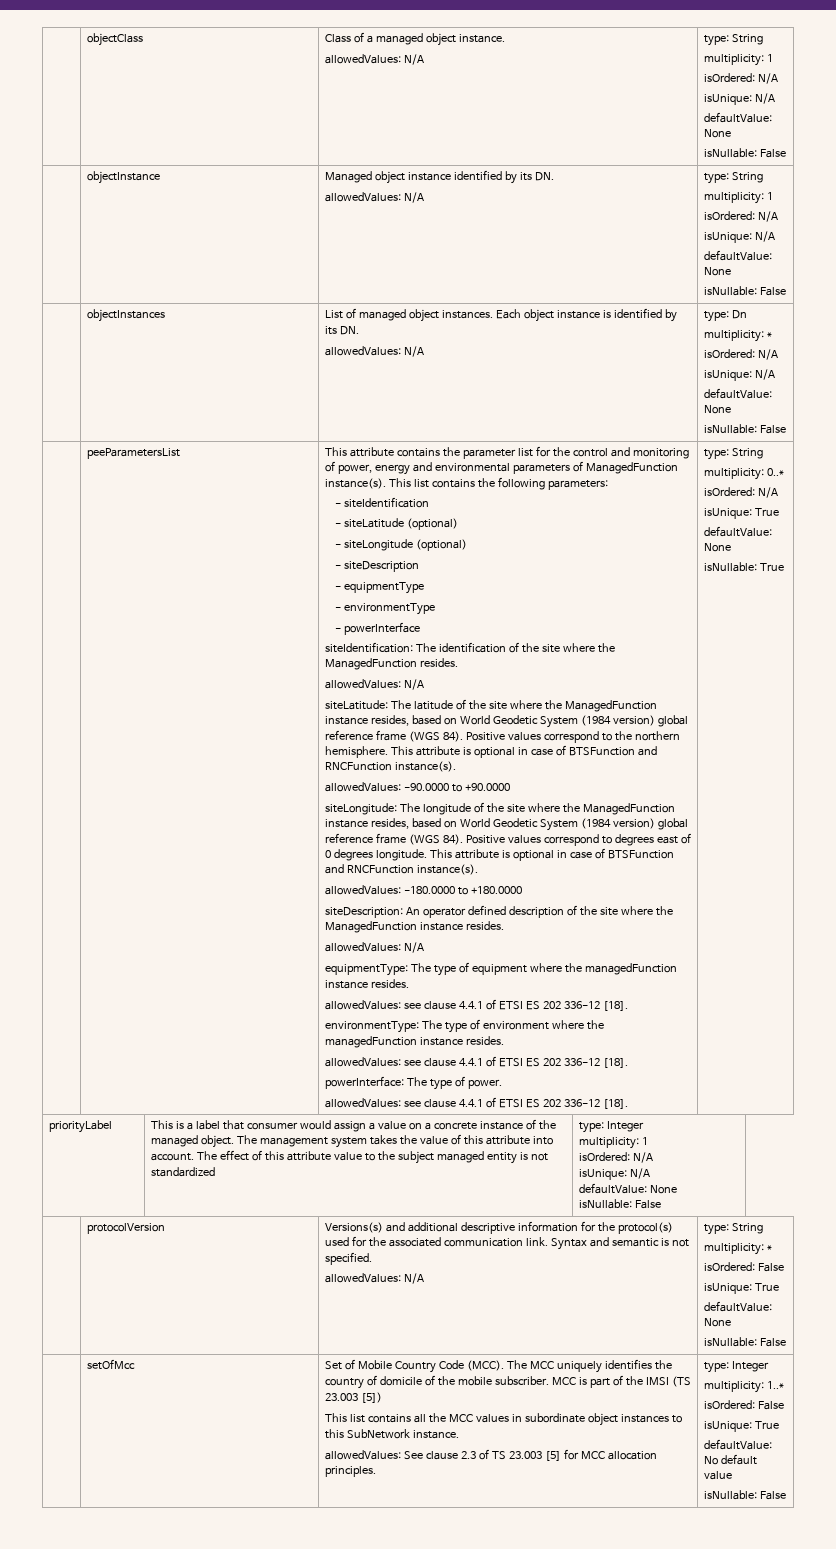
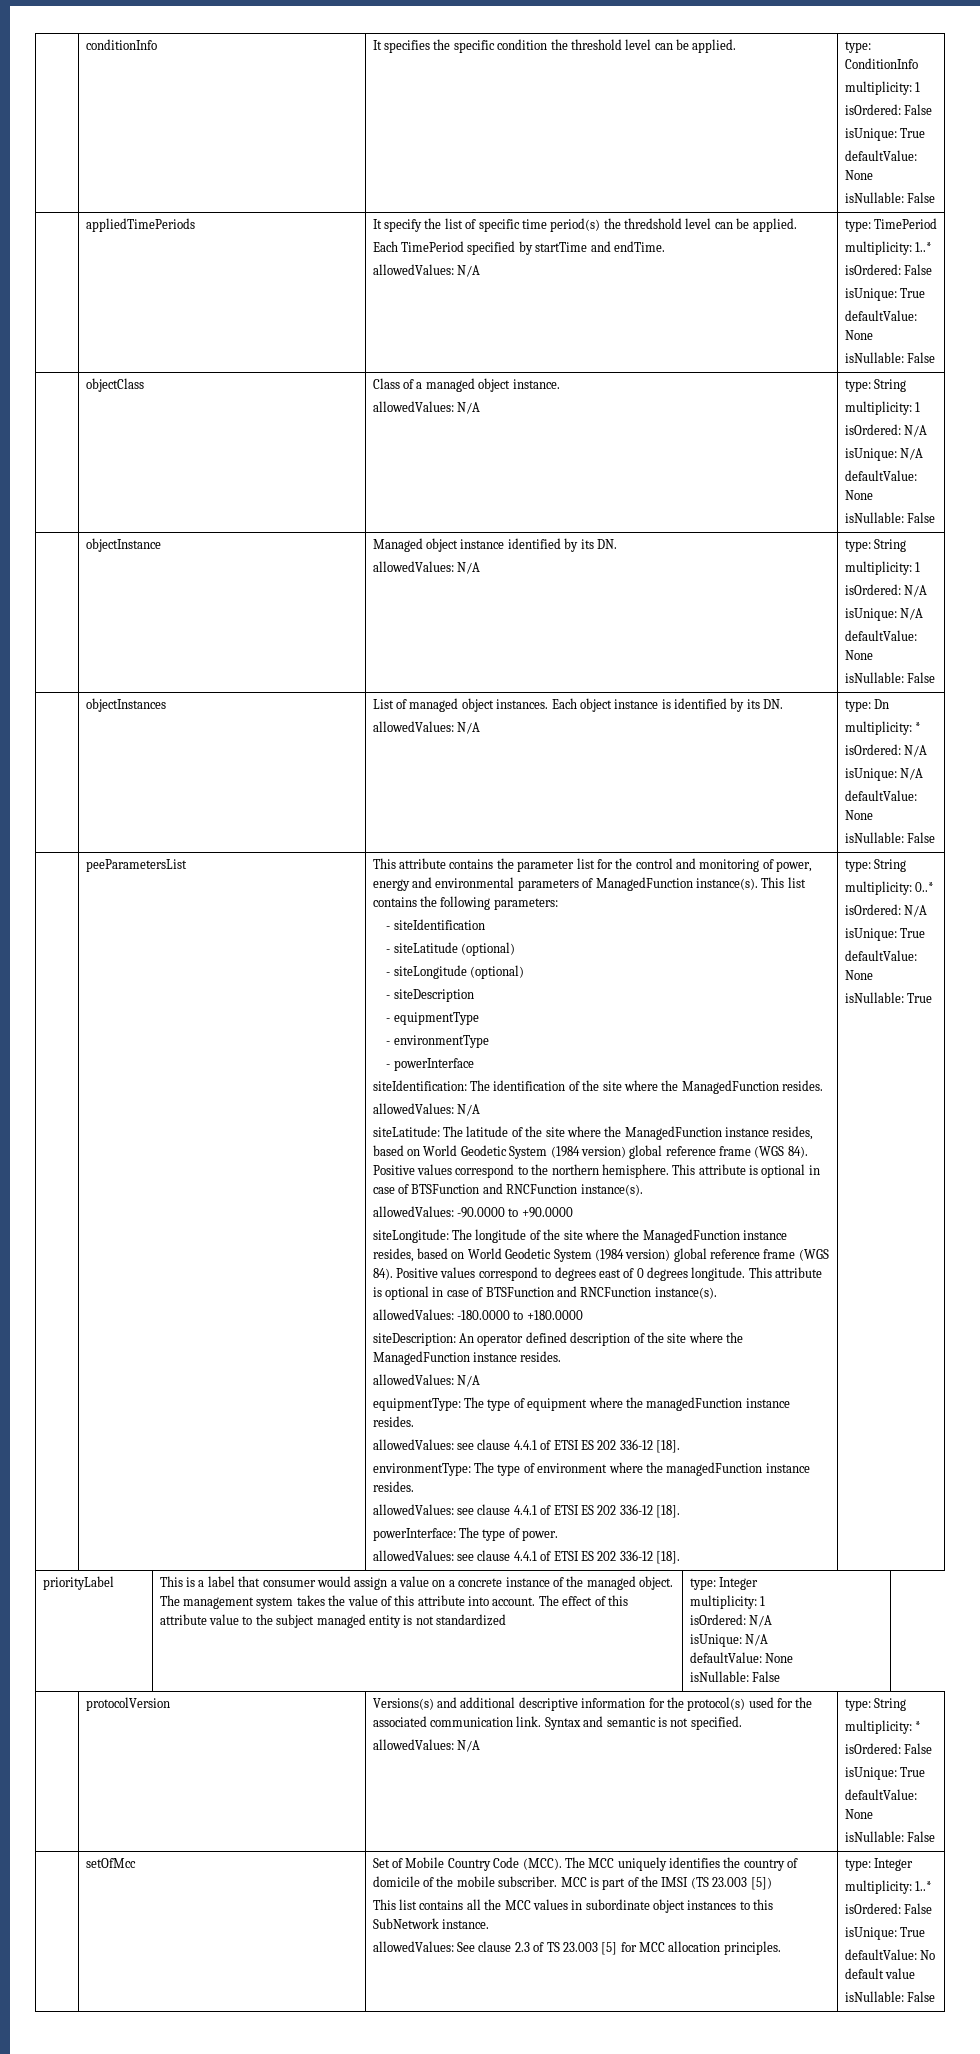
(86, 39) none -> [85,39,157,50] [372,39,737,53] [844,41,871,53] [844,58,918,69] [844,81,921,95] [844,104,933,115] [844,128,926,141] [844,150,917,161] [844,170,873,180] [844,192,936,203] [85,218,195,232] [372,218,797,232] [372,241,665,255] [372,264,481,277] [844,218,938,232] [844,241,933,255] [844,264,933,275] [844,288,926,301] [844,310,917,321] [844,330,873,340] [844,352,936,363] | conditionInfo | It specifies the specific condition the threshold level can be applied. | type: ConditionInfo // multiplicity: 1 // isOrdered: False // isUnique: True // defaultValue: None // isNullable: False // | appliedTimePeriods | It specify the list of specific time period(s) the thredshold level can be applied. // Each TimePeriod specified by startTime and endTime. // allowedValues: N/A | type: TimePeriod // multiplicity: 1..* // isOrdered: False // isUnique: True // defaultValue: None // isNullable: False //

